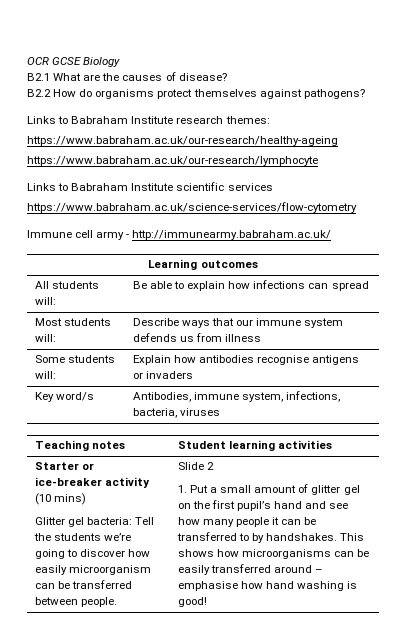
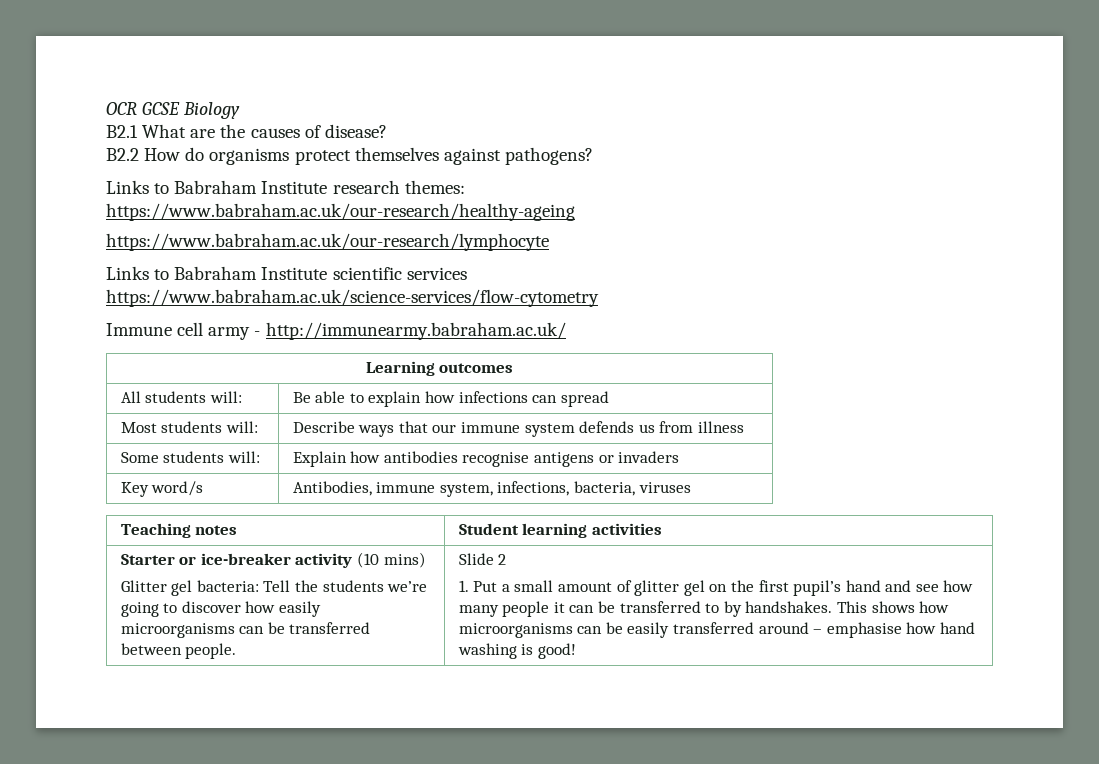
[68,565,151,575] microorganism -> [120,623,235,638] microorganisms

